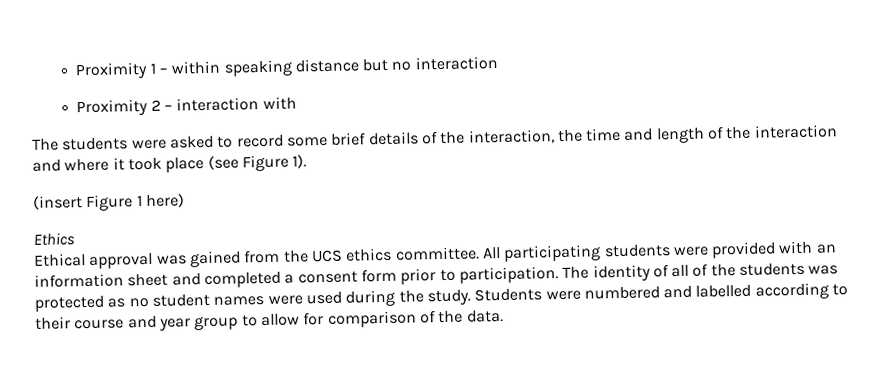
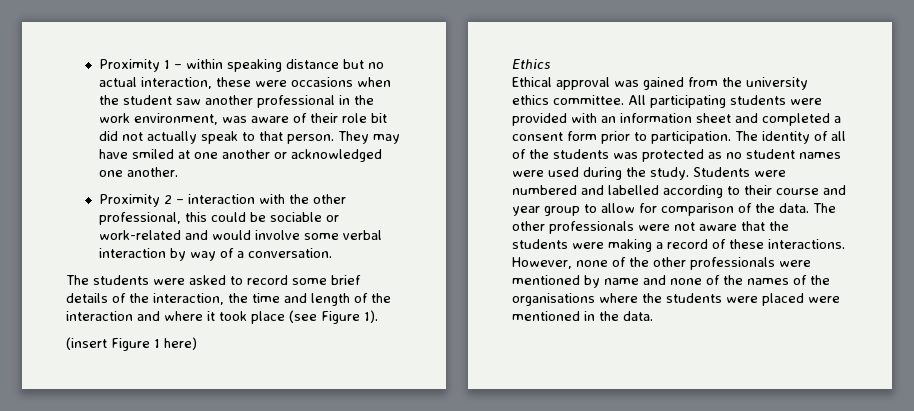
[414,56,498,71] interaction -> [98,77,391,89] [98,95,374,108] [98,113,387,125] [98,131,400,144] [98,149,382,162] [98,167,178,177] actual interaction, these were occasions when the student saw another professional in the work environment, was aware of their role bit did not actually speak to that person. They may have smiled at one another or acknowledged one another.
(297, 103) none -> [288,194,346,204] [98,212,339,225] [98,230,382,240] [98,248,332,261] the other professional, this could be sociable or work-related and would involve some verbal interaction by way of a conversation.
[310,249,343,263] UCS -> [746,77,808,90] university
(504, 316) none -> [813,203,836,213] [512,221,789,234] [512,239,845,252] [512,257,811,270] [512,275,830,288] [512,293,840,306] [512,311,653,321] The other professionals were not aware that the students were making a record of these interactions. However, none of the other professionals were mentioned by name and none of the names of the organisations where the students were placed were mentioned in the data.

